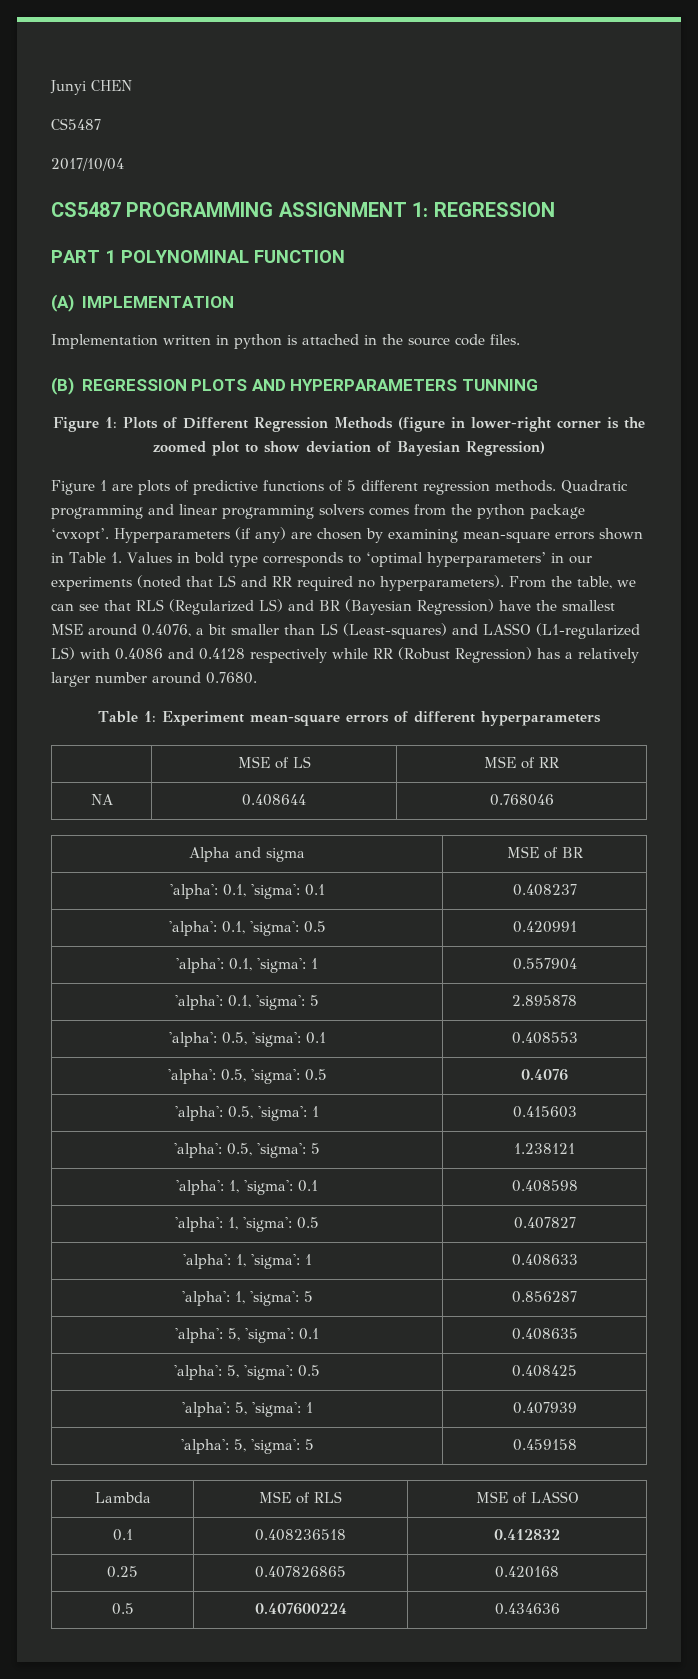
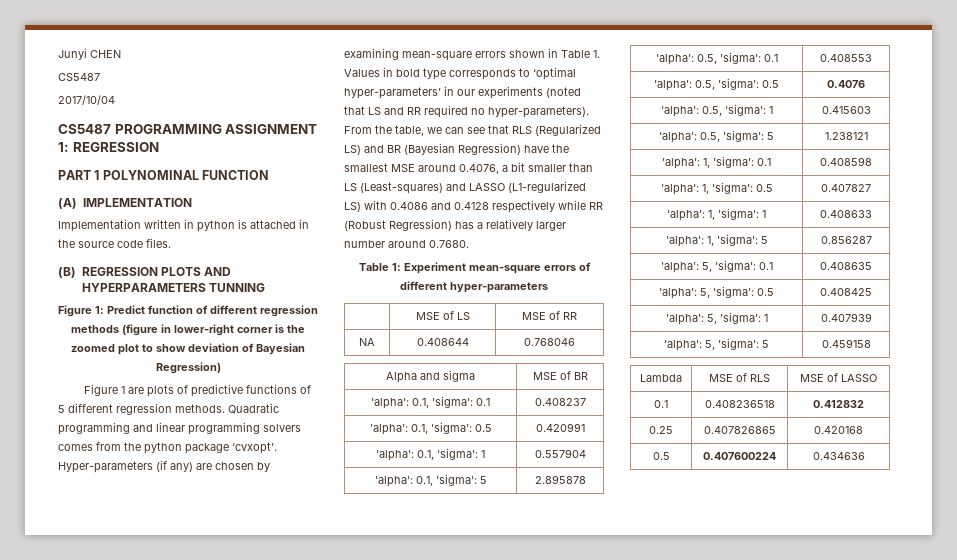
[123,417,393,432] Plots of Different Regression Methods -> [107,305,318,317] [71,325,119,333] Predict function of different regression methods
[114,528,230,543] Hyperparameters -> [58,461,153,473] Hyper-parameters
[426,552,546,567] hyperparameters’ -> [344,87,441,99] hyper-parameters’
[380,575,504,591] hyperparameters). -> [488,106,589,118] hyper-parameters).
[480,711,601,726] hyperparameters -> [450,282,548,293] hyper-parameters

